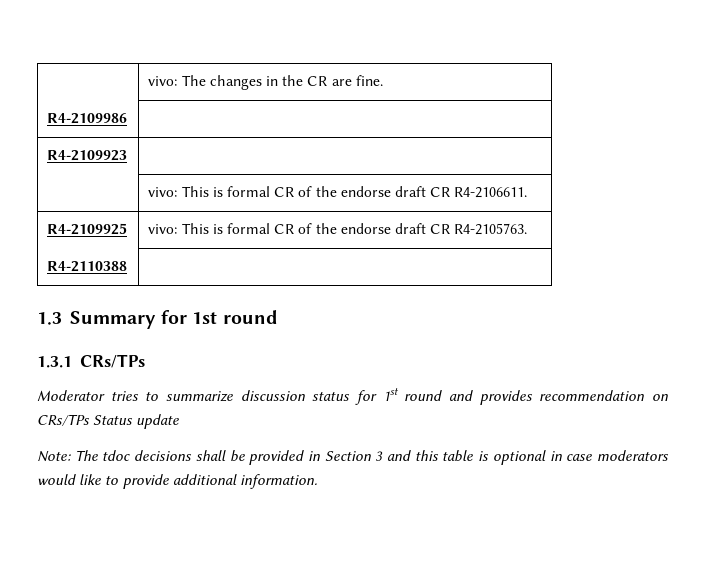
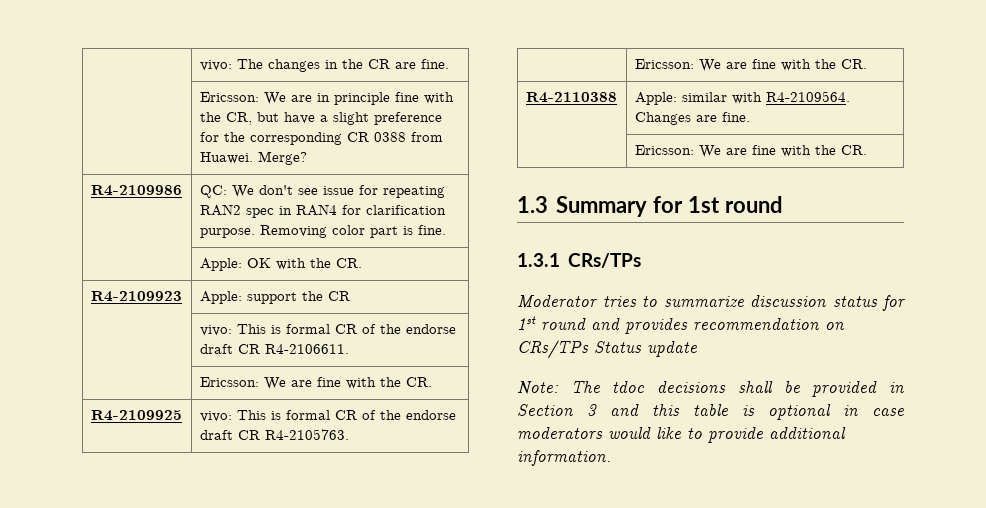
[47,113,128,124] [47,150,128,161] R4-2109986 | // R4-2109923 | -> [199,92,454,105] [199,112,442,125] [199,132,443,145] [199,151,307,165] [90,185,182,196] [199,185,445,198] [199,204,446,218] [199,225,446,238] [199,258,362,271] [90,291,182,302] [199,291,350,304] | Ericsson: We are in principle fine with the CR, but have a slight preference for the corresponding CR 0388 from Huawei. Merge? // R4-2109986 | QC: We don't see issue for repeating RAN2 spec in RAN4 for clarification purpose. Removing color part is fine. // | Apple: OK with the CR. // R4-2109923 | Apple: support the CR
(528, 192) none -> [199,377,432,390] // | Ericsson: We are fine with the CR.
[47,261,128,272] R4-2110388 | -> [634,59,867,72] [525,92,617,103] [634,91,850,105] [634,112,750,125] [634,145,867,158] | Ericsson: We are fine with the CR. // R4-2110388 | Apple: similar with R4-2109564. Changes are fine. // | Ericsson: We are fine with the CR.

